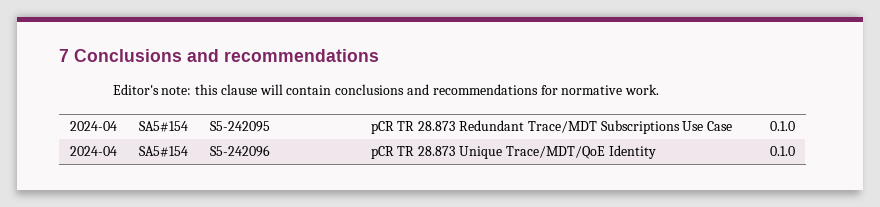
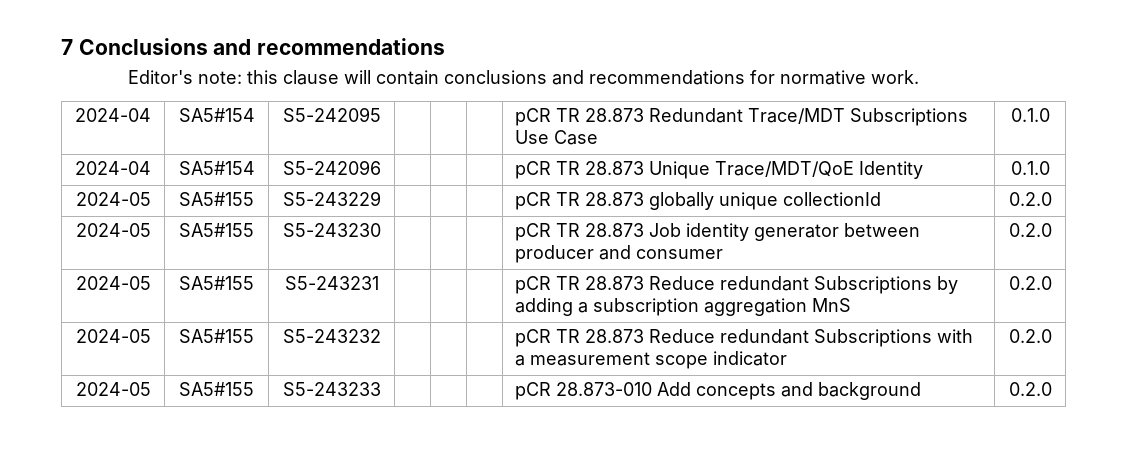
(795, 151) none -> [75,192,151,206] [179,192,254,206] [282,191,381,206] [515,192,882,210] [1008,192,1052,206] [75,223,151,237] [179,223,254,237] [282,223,381,237] [515,223,921,241] [515,245,724,263] [1008,223,1052,237] [75,276,151,290] [179,276,254,290] [284,276,379,290] [515,276,959,294] [515,298,852,316] [1008,276,1052,290] [75,329,151,343] [179,329,254,343] [282,329,381,343] [515,329,974,347] [515,351,788,369] [1008,329,1052,343] [75,382,151,396] [179,382,254,396] [282,382,381,396] [515,382,922,400] [1008,382,1052,396] // 2024-05 | SA5#155 | S5-243229 | | | | pCR TR 28.873 globally unique collectionId | 0.2.0 // 2024-05 | SA5#155 | S5-243230 | | | | pCR TR 28.873 Job identity generator between producer and consumer | 0.2.0 // 2024-05 | SA5#155 | S5-243231 | | | | pCR TR 28.873 Reduce redundant Subscriptions by adding a subscription aggregation MnS | 0.2.0 // 2024-05 | SA5#155 | S5-243232 | | | | pCR TR 28.873 Reduce redundant Subscriptions with a measurement scope indicator | 0.2.0 // 2024-05 | SA5#155 | S5-243233 | | | | pCR 28.873-010 Add concepts and background | 0.2.0

